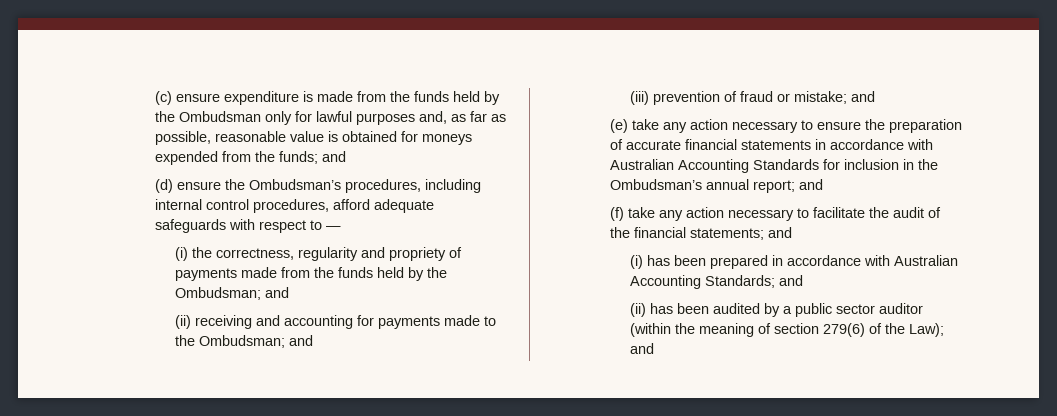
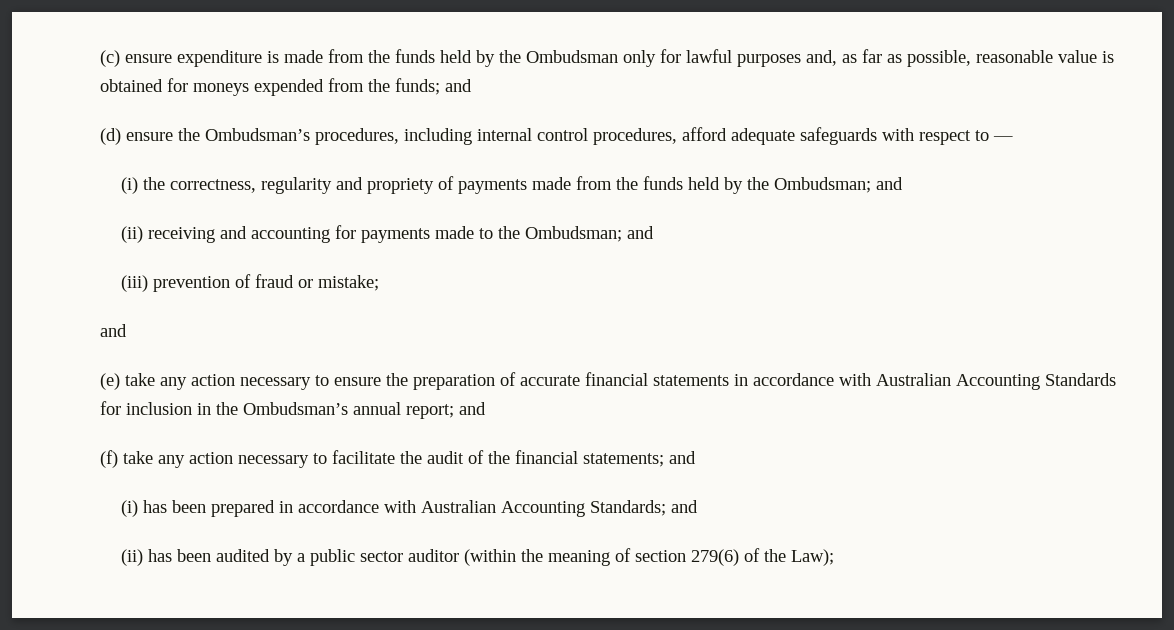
(847, 97) none -> (379, 283) //
[629,343,654,354] and -> (834, 557) none

